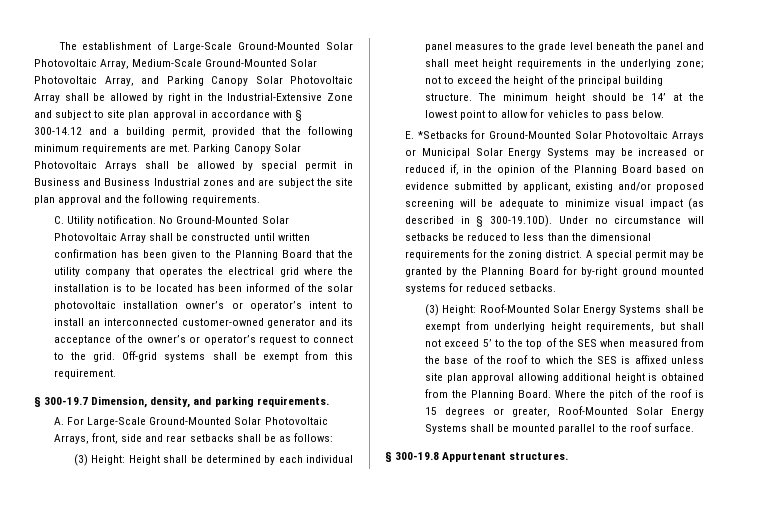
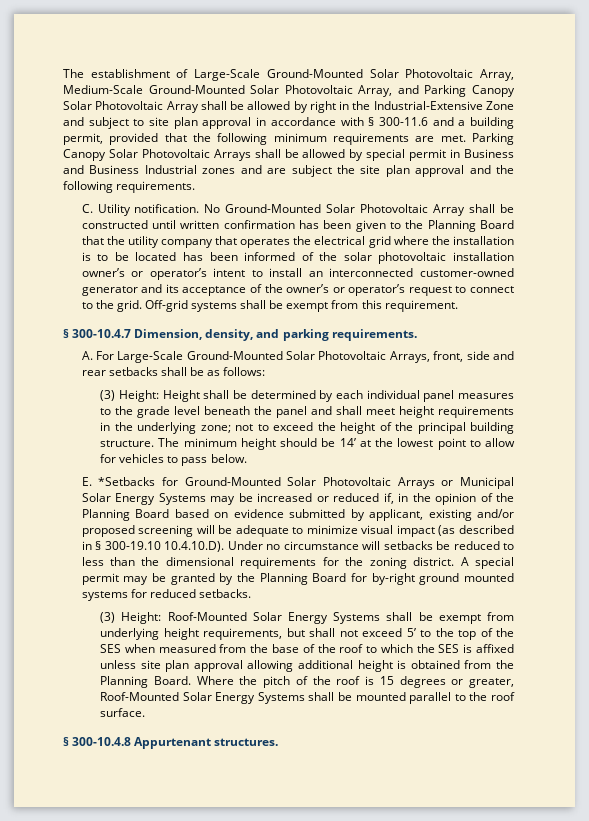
[34,127,82,135] 300-14.12 -> [378,117,428,126] 300-11.6
[44,397,89,405] 300-19.7 -> [72,329,132,338] 300-10.4.7
[490,215,553,227] 300-19.10D). -> [104,541,225,552] 300-19.10 10.4.10.D).
[395,452,440,460] 300-19.8 -> [72,737,132,746] 300-10.4.8

